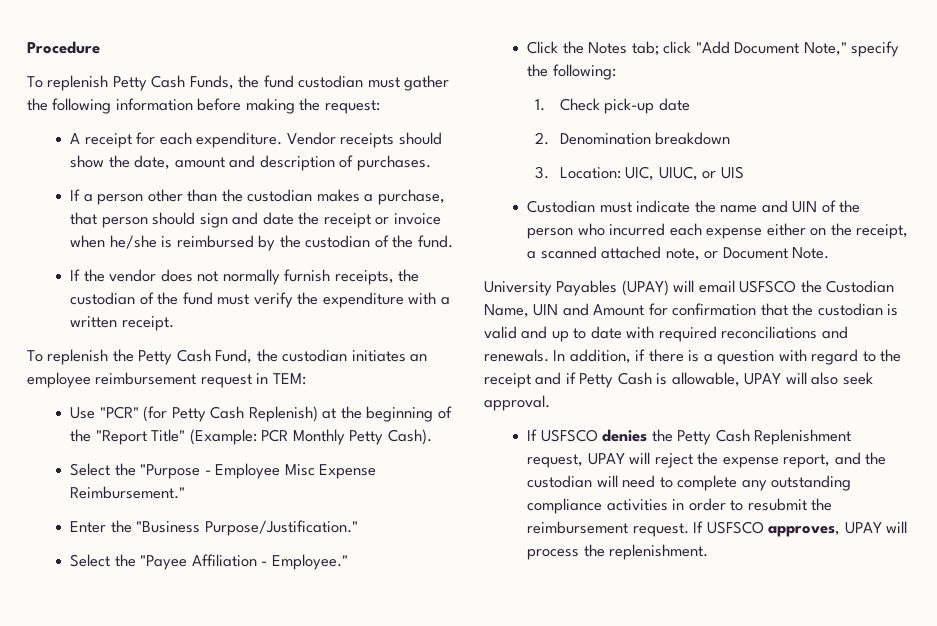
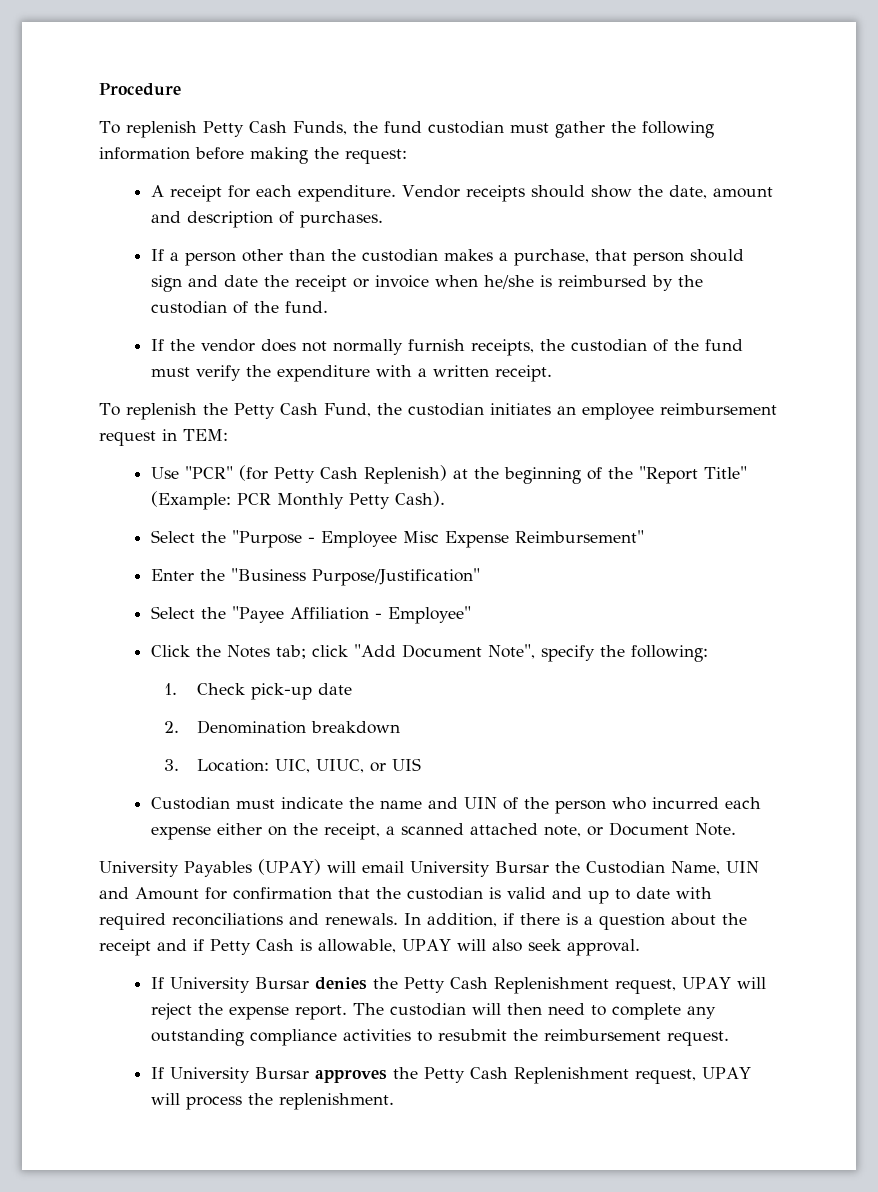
[70,486,186,499] Reimbursement." -> [514,530,644,543] Reimbursement"
[204,520,358,536] Purpose/Justification." -> [311,568,480,586] Purpose/Justification"
[271,554,348,570] Employee." -> [387,606,471,624] Employee"
[803,42,847,56] Note," -> [487,644,535,659] Note",
[739,280,797,293] USFSCO -> [409,861,549,877] University Bursar
[778,349,876,365] with regard to -> [671,913,716,926] about
[540,429,598,442] USFSCO -> [169,977,309,993] University Bursar
[783,452,887,468] report, and the -> [294,1003,384,1020] report. The
(618, 481) none -> [506,1003,542,1015] then
[672,498,726,511] in order -> (411, 1035) none
[693,521,841,537] If USFSCO approves, -> [150,1067,696,1084] // If University Bursar approves the Petty Cash Replenishment request,

